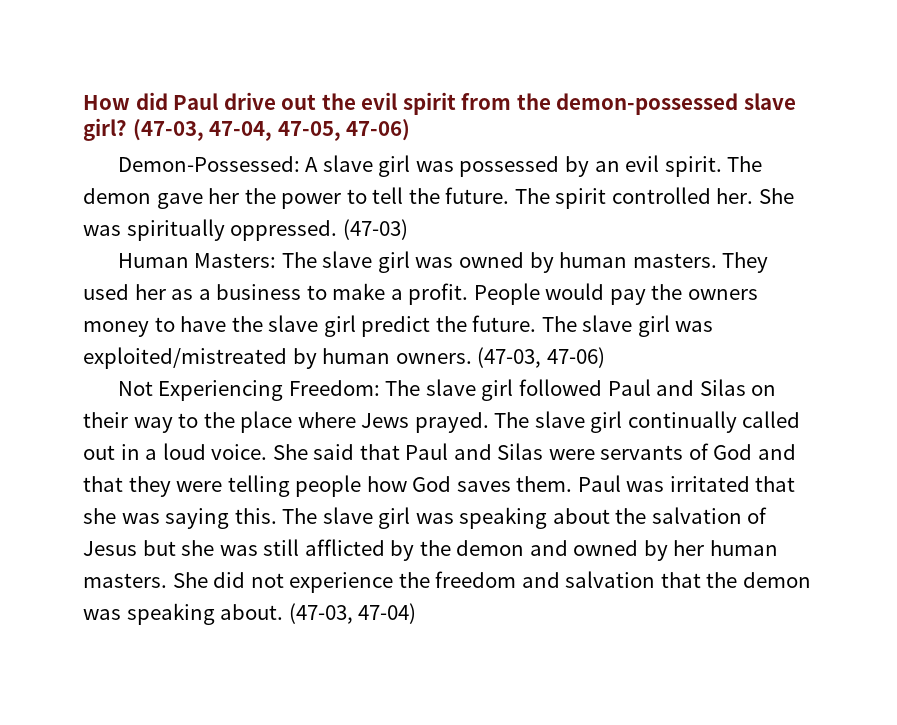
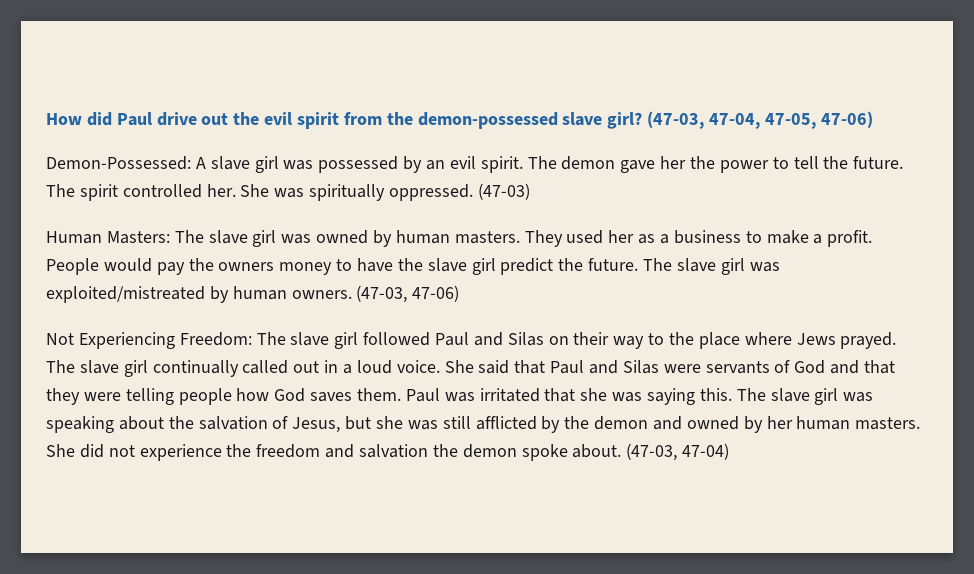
[83,541,137,556] Jesus -> [292,417,341,433] Jesus,
[660,572,811,588] [83,603,215,625] that the demon was speaking -> [432,444,568,461] the demon spoke

